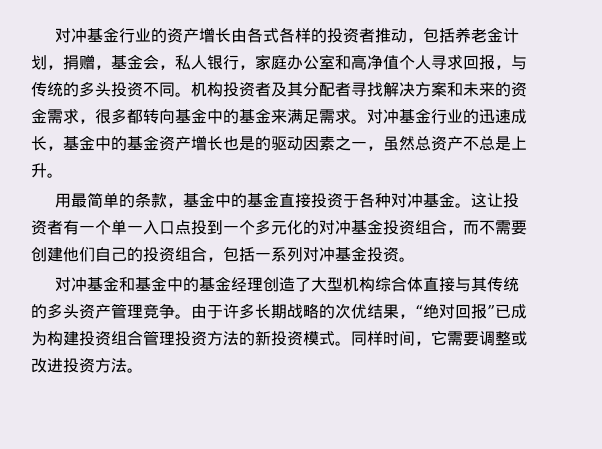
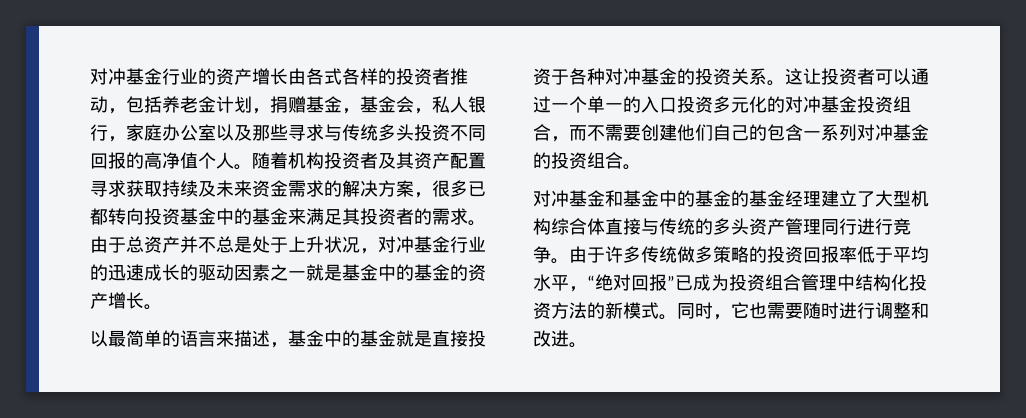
(95, 62) none -> [306,96,342,113] 基金
[335,54,527,70] [31,81,527,97] [31,108,175,124] 和高净值个人寻求回报，与传统的多头投资不同。机构投资者及其分配者寻找解决方案和未来的资金需求，很多都转向 -> [216,124,486,141] [90,152,486,170] [90,180,486,198] [90,208,180,225] 以及那些寻求与传统多头投资不同回报的高净值个人。随着机构投资者及其资产配置寻求获取持续及未来资金需求的解决方案，很多已都转向投资
[319,108,367,124] 需求。 -> [342,208,486,226] [90,236,378,254] 其投资者的需求。由于总资产并不总是处于上升状况，
[47,135,527,151] [31,163,63,178] [55,192,280,208] ，基金中的基金资产增长也是的驱动因素之一，虽然总资产不总是上升。 // 用最简单的条款，基金中的基金 -> [180,264,486,281] [90,292,162,310] [90,330,432,348] 的驱动因素之一就是基金中的基金的资产增长。 // 以最简单的语言来描述，基金中的基金就是
(456, 200) none -> [677,68,767,85] 的投资关系
[63,219,255,235] 有一个单一入口点投到一个 -> [875,68,929,85] [533,96,713,113] 可以通过一个单一的入口投资
[143,246,255,262] 投资组合，包括 -> [767,124,803,141] 包含
[367,247,399,262] 投资 -> [533,152,623,169] 的投资组合
[231,277,296,292] 经理创造 -> [731,190,857,207] 的基金经理建立
[471,277,488,292] 其 -> (659, 226) none
(143, 311) none -> [821,218,893,235] 同行进行
[255,303,399,319] 长期战略的次优结果 -> [641,246,929,263] [533,274,569,291] 传统做多策略的投资回报率低于平均水平
[47,331,79,346] 构建 -> (729, 282) none
(175, 338) none -> [837,274,909,291] 中结构化
[271,331,303,346] 投资 -> (623, 310) none
[367,330,527,346] [31,358,127,373] 样时间，它需要调整或改进投资方法 -> [695,302,929,320] [533,330,569,347] 时，它也需要随时进行调整和改进

